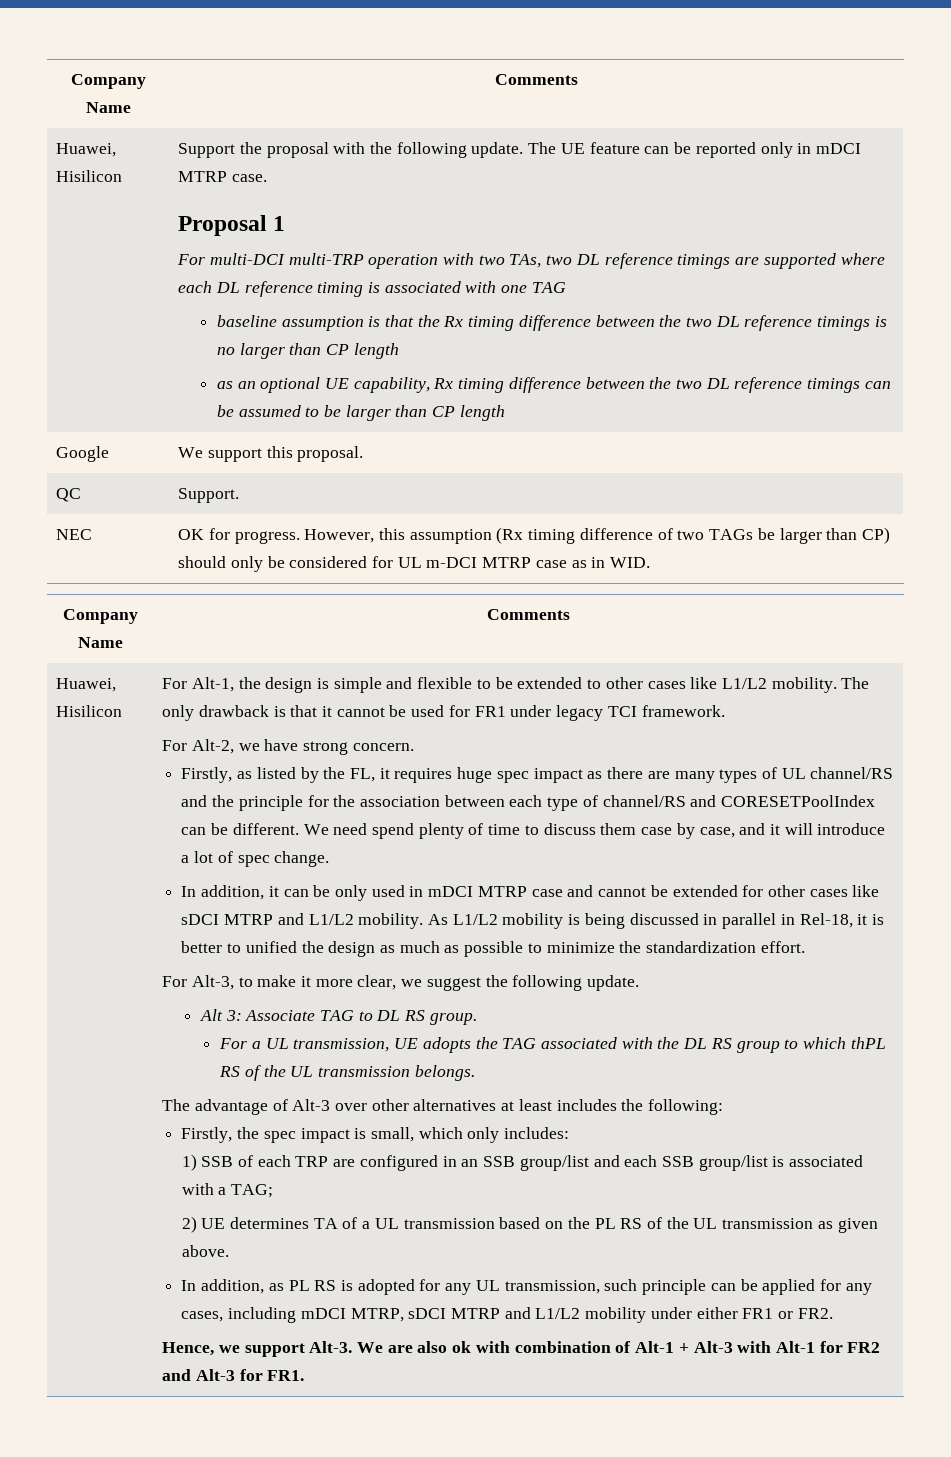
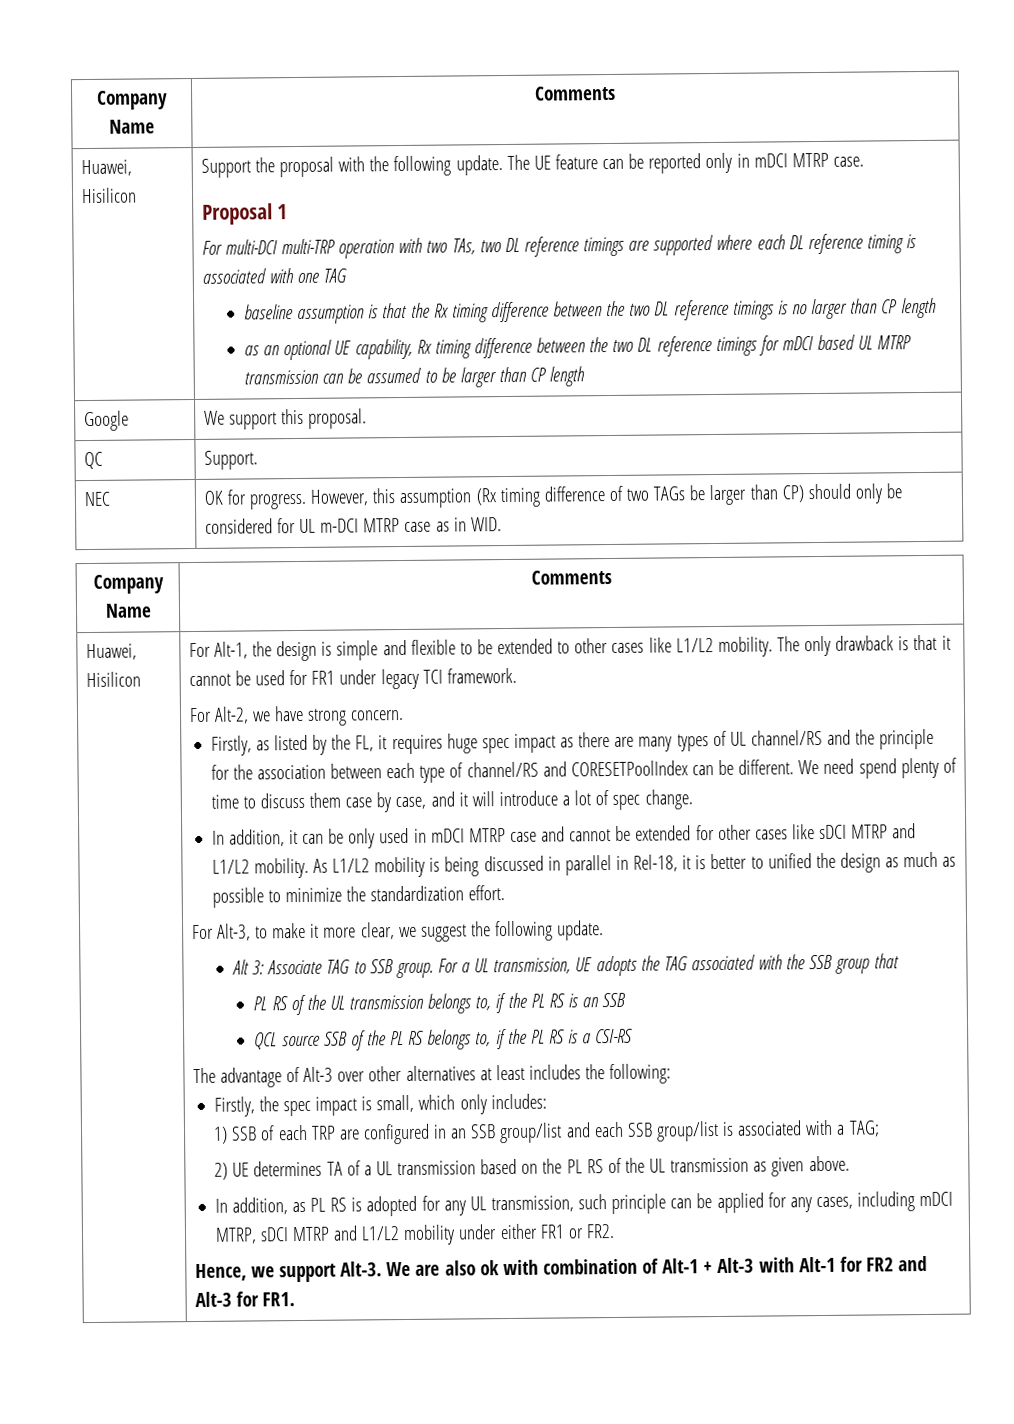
(861, 385) none -> [758,334,912,356] [244,369,320,385] for mDCI based UL MTRP transmission
[376,1010,426,1021] DL RS -> [369,959,394,974] SSB
(477, 1019) // -> (434, 970) none
[683,1037,886,1053] [219,1065,475,1081] DL RS group to which thPL RS of the UL transmission belongs. -> [809,953,899,974] [253,992,627,1016] [254,1028,634,1051] SSB group that // PL RS of the UL transmission belongs to, if the PL RS is an SSB // QCL source SSB of the PL RS belongs to, if the PL RS is a CSI-RS

